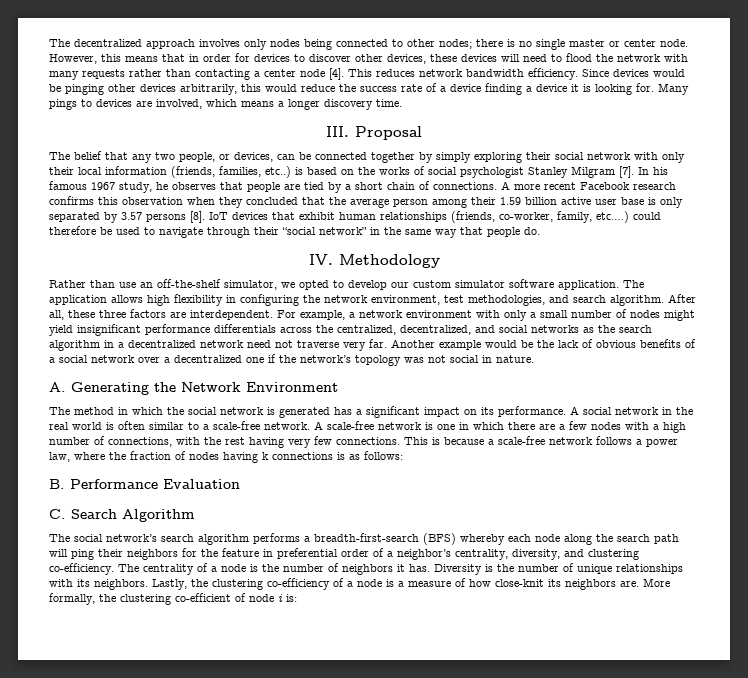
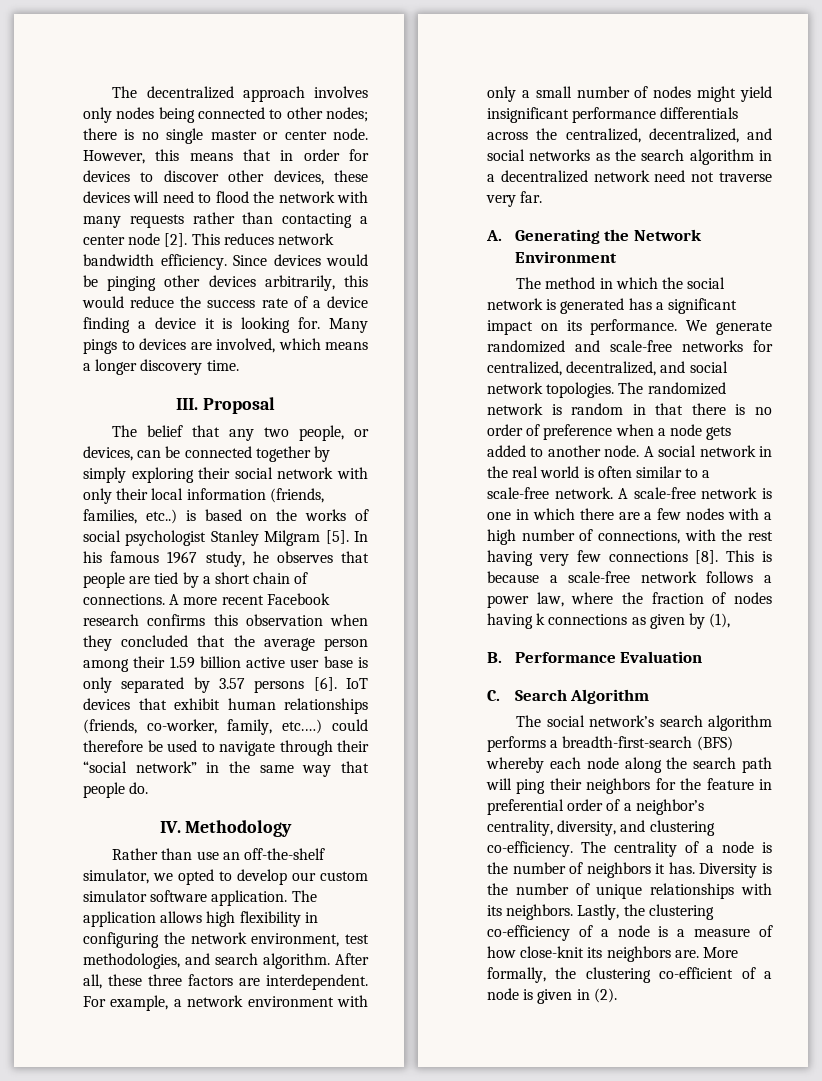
[329,68,344,80] [4]. -> [164,233,188,247] [2].
[619,166,634,178] [7]. -> [325,530,349,544] [5].
[190,211,205,223] [8]. -> [313,677,337,691] [6].
[391,339,696,350] [49,354,534,366] Another example would be the lack of obvious benefits of a social network over a decentralized one if the network’s topology was not social in nature. -> (543, 197) none
(566, 411) none -> [686,320,772,335] [487,340,773,353] [487,361,728,376] [487,382,726,398] [487,403,772,415] [487,424,732,440] [487,445,640,457] We generate randomized and scale-free networks for centralized, decentralized, and social network topologies. The randomized network is random in that there is no order of preference when a node gets added to another node.
[336,437,400,445] connections. -> [608,550,719,564] connections [8].
[337,451,403,460] is as follows: -> [631,613,731,629] as given by (1),
[249,594,297,602] node i is: -> [764,971,772,979] [487,988,617,1004] a node is given in (2).

